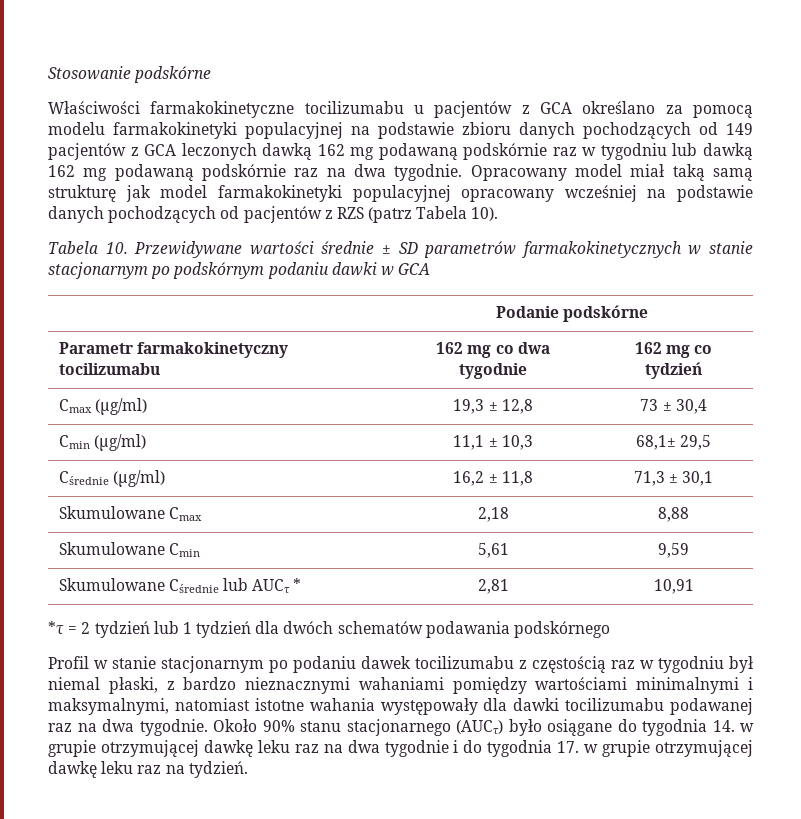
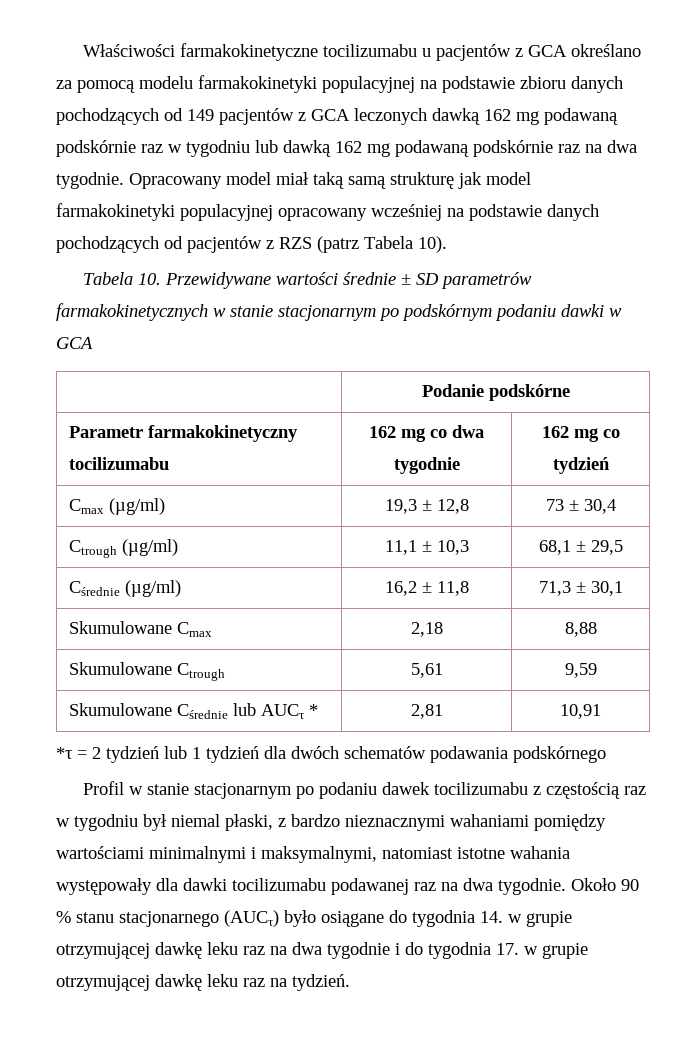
[48,66,212,83] Stosowanie podskórne // -> (82, 50) none
[58,435,90,449] Cmin -> [69,540,118,558] Ctrough
[635,435,676,450] 68,1± -> [538,540,586,555] 68,1 ±
[168,543,200,557] Cmin -> [177,663,226,681] Ctrough
[262,720,295,732] 90% -> [621,879,639,891] [56,911,71,923] 90 %

